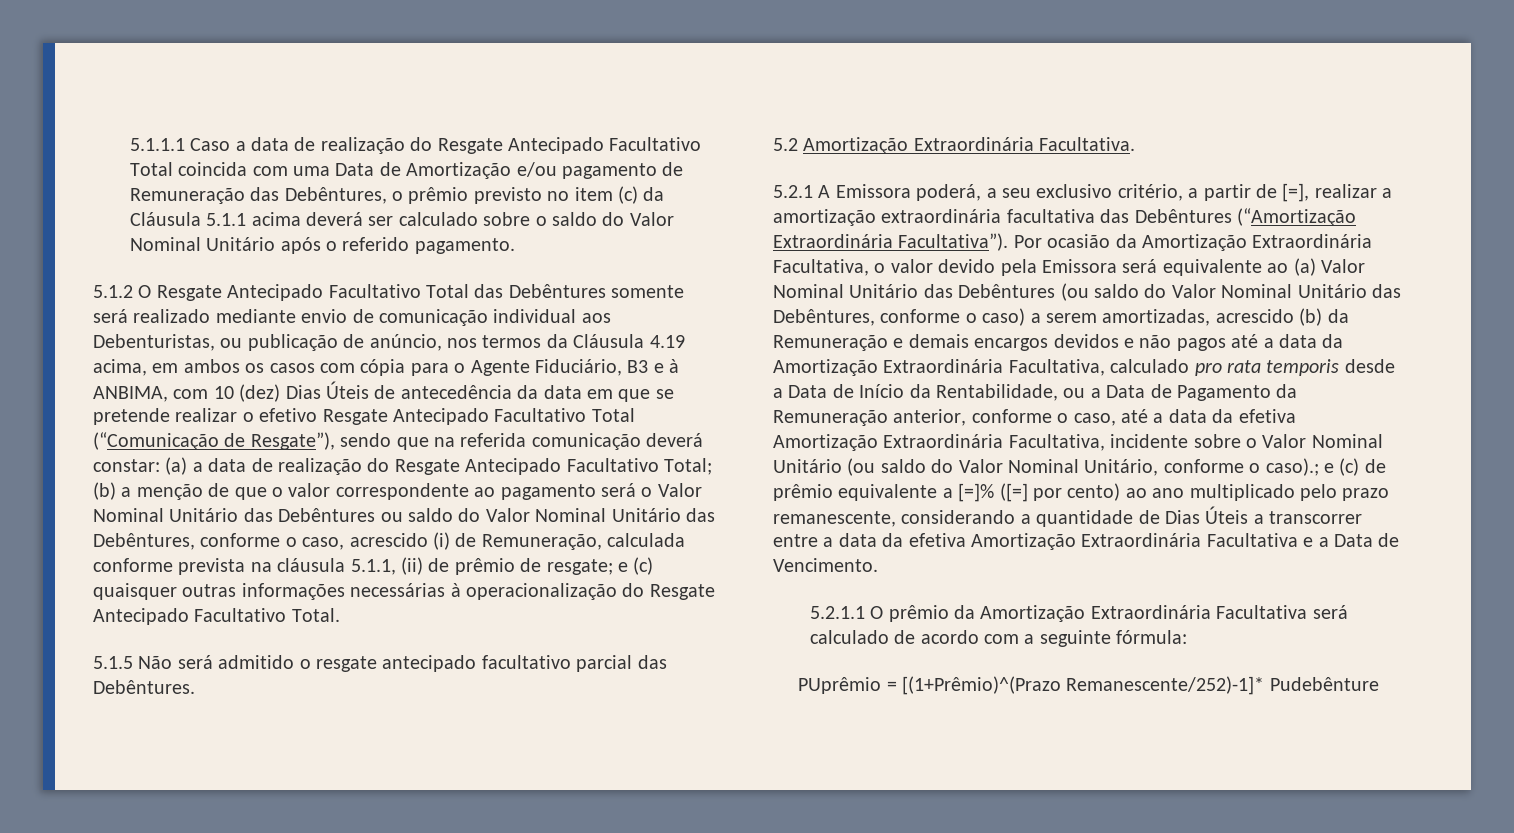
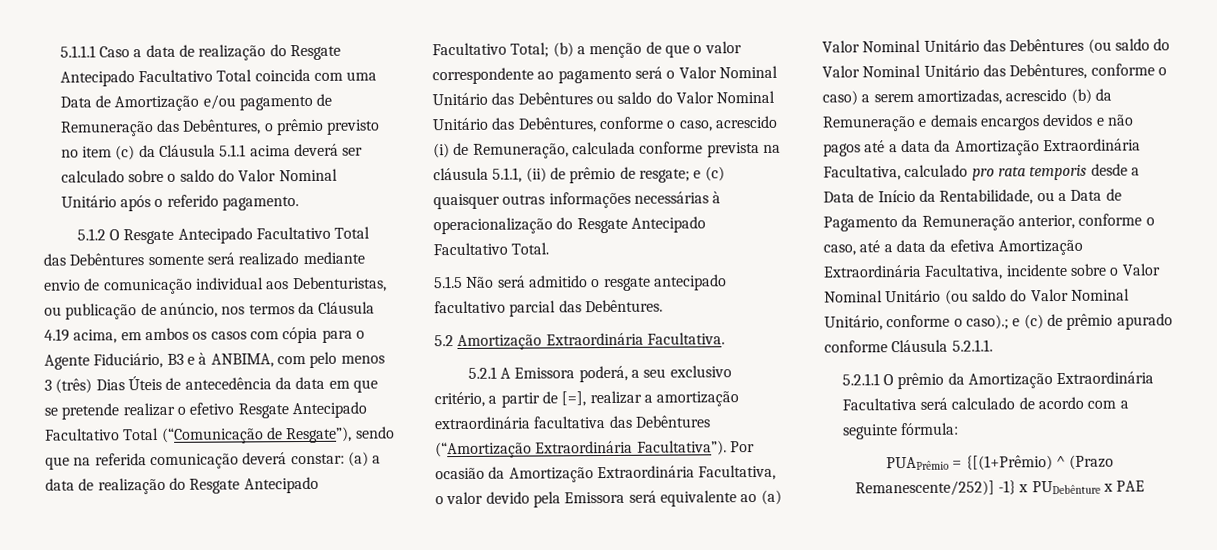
[213,384,281,402] 10 (dez) -> [309,351,385,368] [44,378,93,394] pelo menos 3 (três)
[838,483,1390,502] [773,506,1363,527] [773,533,1400,550] [773,558,878,572] equivalente a [=]% ([=] por cento) ao ano multiplicado pelo prazo remanescente, considerando a quantidade de Dias Úteis a transcorrer entre a data da efetiva Amortização Extraordinária Facultativa e a Data de Vencimento. -> [1116,313,1173,330] [824,339,993,353] apurado conforme Cláusula 5.2.1.1.
[798,676,1379,695] PUprêmio = [(1+Prêmio)^(Prazo Remanescente/252)-1]* Pudebênture -> [885,454,1115,471] [854,480,1146,497] PUAPrêmio = {[(1+Prêmio) ^ (Prazo Remanescente/252)] -1} x PUDebênture x PAE

